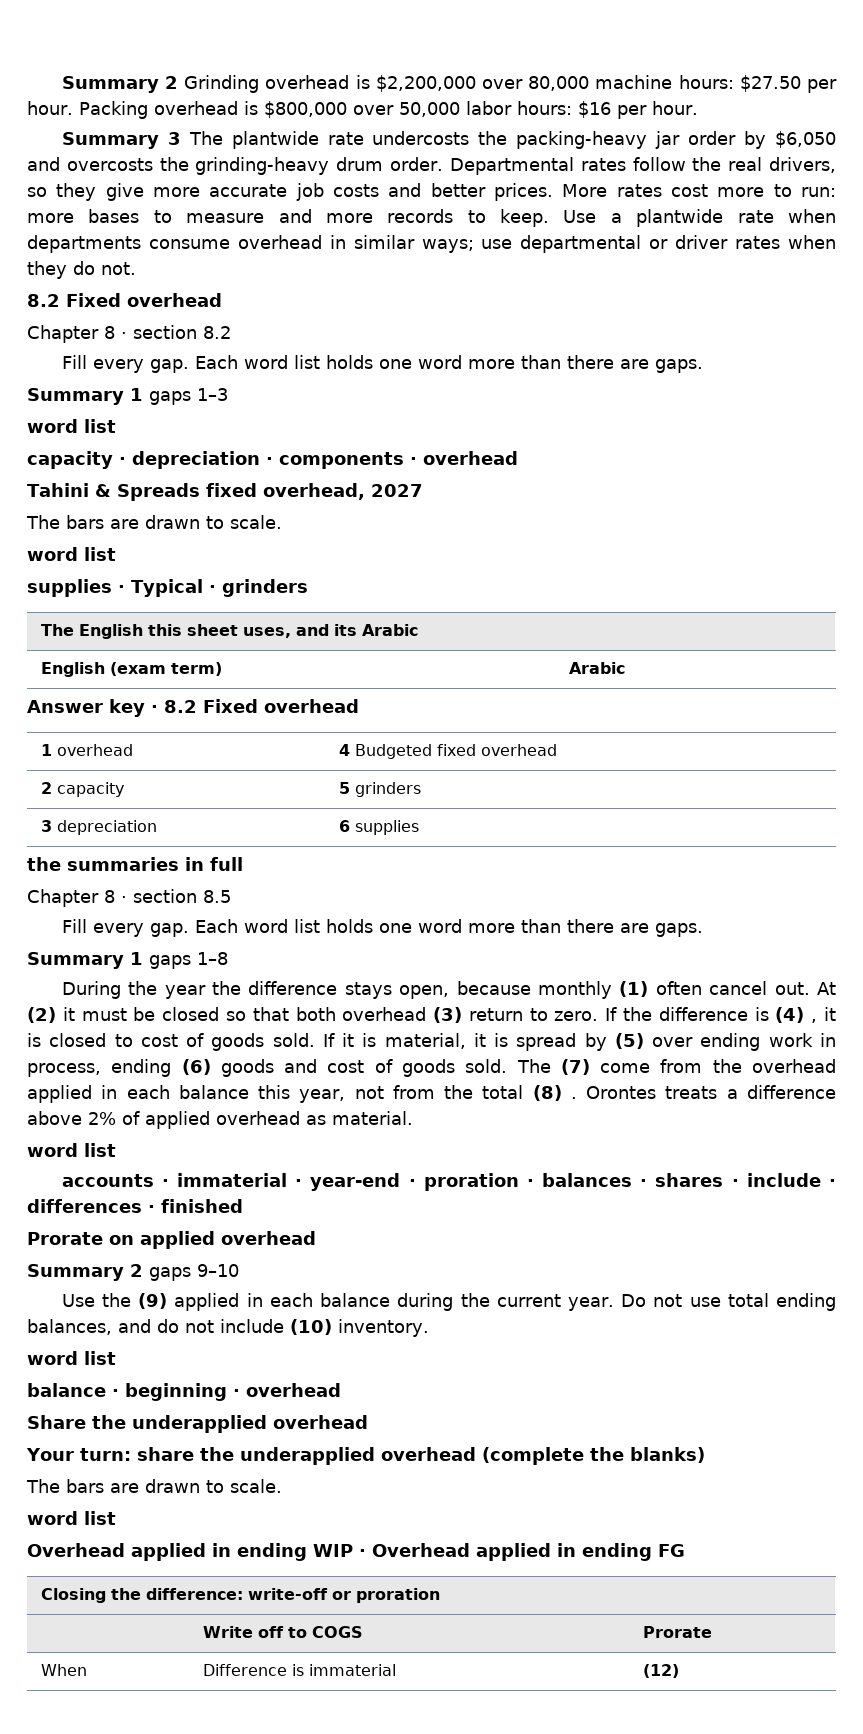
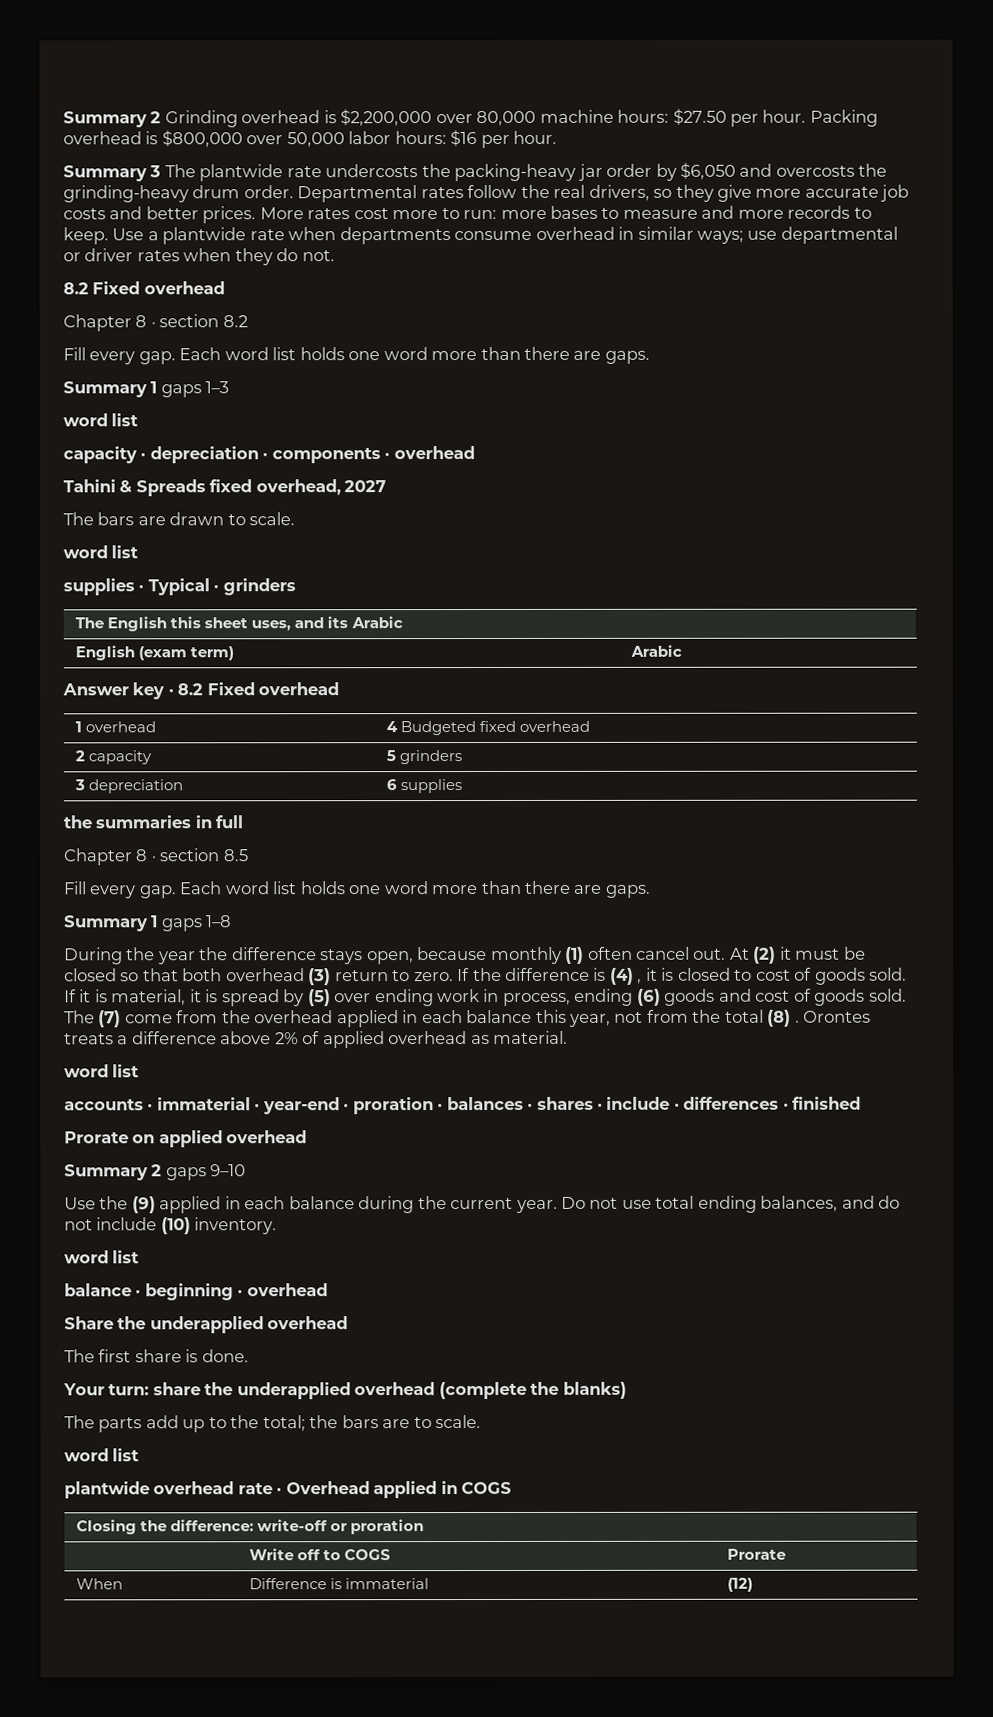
(368, 1422) none -> [64,1349,249,1363] // The first share is done.
[66,1479,282,1493] [27,1511,116,1525] [27,1543,353,1561] bars are drawn to scale. // word list // Overhead applied in ending WIP -> [98,1415,482,1433] [64,1448,140,1462] [64,1481,273,1499] parts add up to the total; the bars are to scale. // word list // plantwide overhead rate
[582,1543,685,1561] ending FG -> [461,1481,513,1495] COGS

